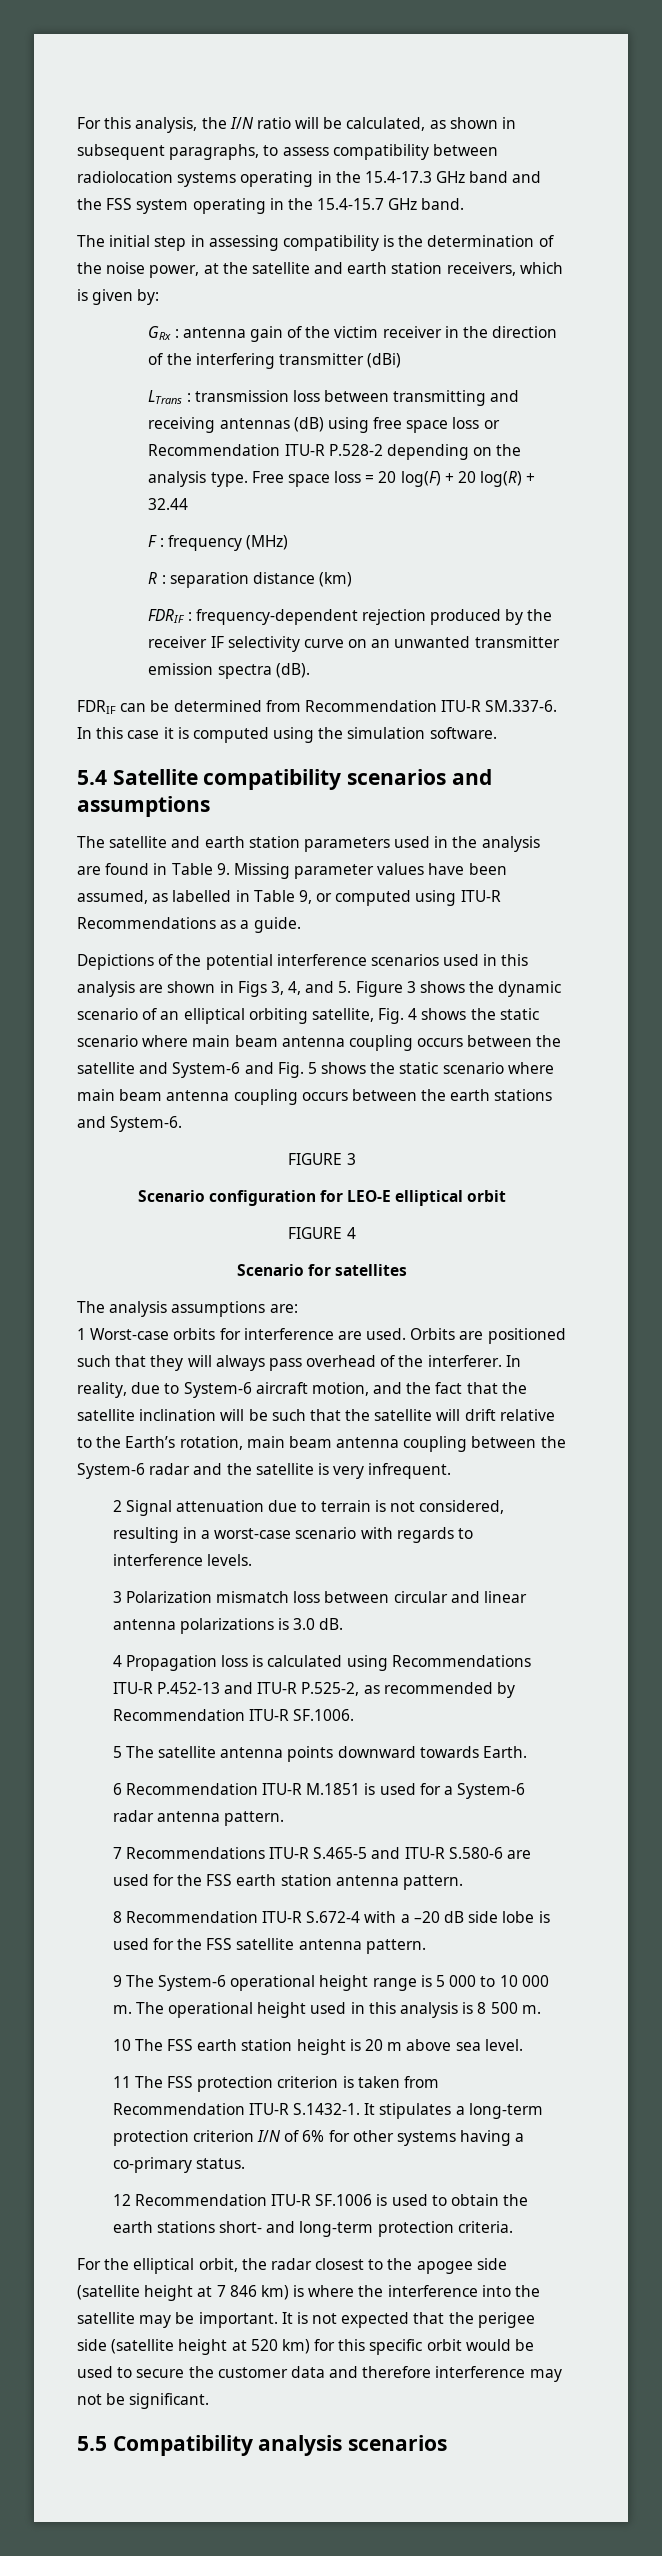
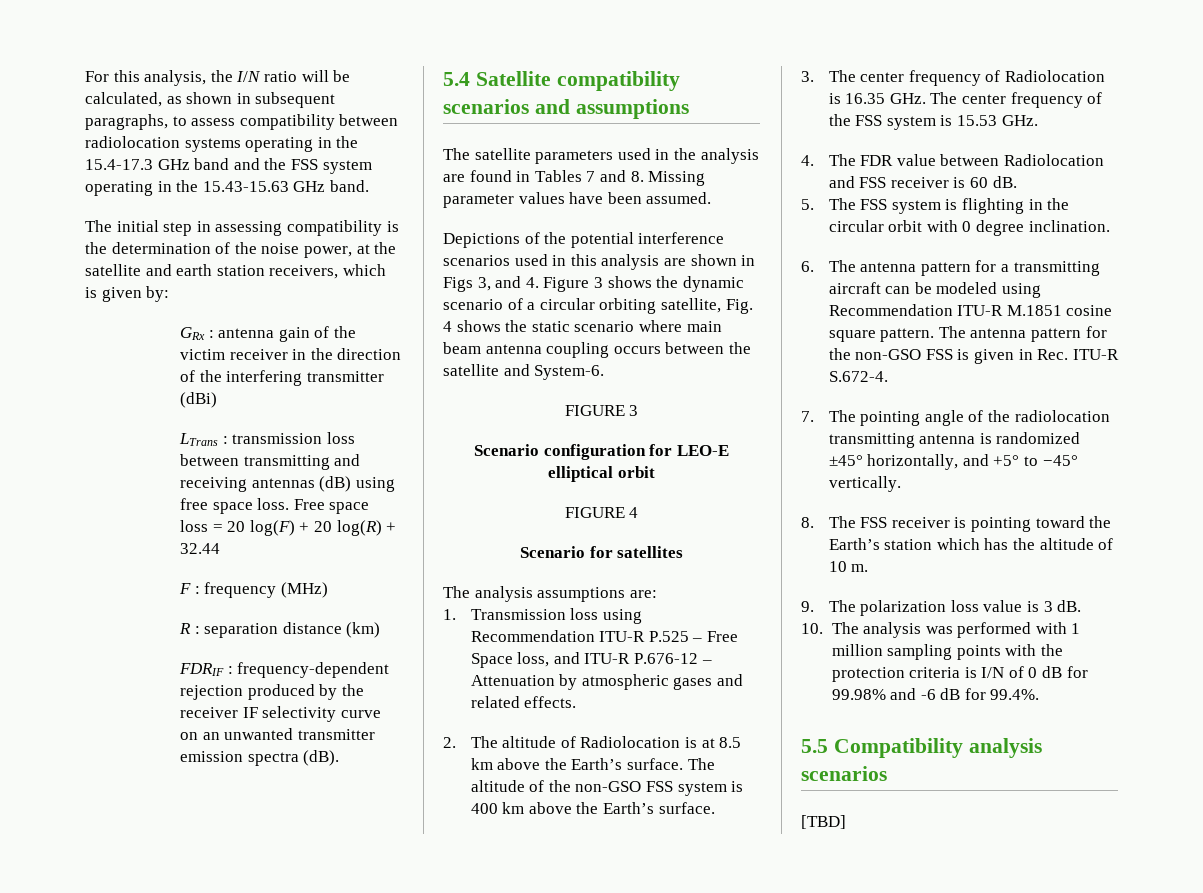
[317,198,385,210] 15.4-15.7 -> [202,181,289,192] 15.43-15.63
[452,417,500,429] [148,444,522,460] [148,471,248,487] loss or Recommendation ITU-R P.528-2 depending on the analysis type. -> [257,498,290,510] loss.
[77,700,558,714] [77,727,497,743] // FDRIF can be determined from Recommendation ITU-R SM.337-6. In this case it is computed using the simulation software. -> (340, 758) none
[171,836,300,848] and earth station -> (531, 154) none
[171,863,230,875] Table 9. -> [534,170,644,182] Tables 7 and 8.
[77,890,501,906] [77,917,301,933] assumed, as labelled in Table 9, or computed using ITU-R Recommendations as a guide. -> [646,192,712,204] assumed.
[288,981,352,995] 4, and 5. -> [495,276,539,288] and 4.
[160,1008,245,1024] an elliptical -> [527,298,595,310] a circular
[172,1062,554,1078] [77,1089,553,1105] [77,1116,106,1128] System-6 and Fig. 5 shows the static scenario where main beam antenna coupling occurs between the earth stations and -> (530, 370) none
[77,1328,566,1344] [77,1355,521,1371] [77,1382,527,1398] [77,1409,555,1421] [77,1436,566,1452] [77,1463,452,1479] [112,1500,505,1516] [112,1527,473,1543] [112,1554,252,1566] [112,1591,527,1603] [112,1618,344,1634] [112,1655,531,1671] [112,1682,515,1698] [112,1709,355,1721] [112,1746,527,1762] [112,1783,526,1799] [112,1810,285,1826] [112,1847,531,1859] [112,1874,463,1890] [112,1911,550,1923] [112,1938,426,1954] [112,1975,549,1991] [112,2002,541,2018] [112,2039,523,2055] [112,2076,439,2092] [112,2103,543,2119] [112,2130,525,2146] [112,2157,245,2173] [112,2194,529,2206] [112,2221,513,2237] [77,2258,507,2274] [77,2285,541,2301] [77,2312,535,2328] [77,2339,535,2355] [77,2366,562,2382] [77,2393,210,2409] 1 Worst-case orbits for interference are used. Orbits are positioned such that they will always pass overhead of the interferer. In reality, due to System-6 aircraft motion, and the fact that the satellite inclination will be such that the satellite will drift relative to the Earth’s rotation, main beam antenna coupling between the System-6 radar and the satellite is very infrequent. // 2 Signal attenuation due to terrain is not considered, resulting in a worst-case scenario with regards to interference levels. // 3 Polarization mismatch loss between circular and linear antenna polarizations is 3.0 dB. // 4 Propagation loss is calculated using Recommendations ITU-R P.452-13 and ITU-R P.525-2, as recommended by Recommendation ITU-R SF.1006. // 5 The satellite antenna points downward towards Earth. // 6 Recommendation ITU-R M.1851 is used for a System-6 radar antenna pattern. // 7 Recommendations ITU-R S.465-5 and ITU-R S.580-6 are used for the FSS earth station antenna pattern. // 8 Recommendation ITU-R S.672-4 with a –20 dB side lobe is used for the FSS satellite antenna pattern. // 9 The System-6 operational height range is 5 000 to 10 000 m. The operational height used in this analysis is 8 500 m. // 10 The FSS earth station height is 20 m above sea level. // 11 The FSS protection criterion is taken from Recommendation ITU-R S.1432-1. It stipulates a long-term protection criterion I/N of 6% for other systems having a co-primary status. // 12 Recommendation ITU-R SF.1006 is used to obtain the earth stations short- and long-term protection criteria. // For the elliptical orbit, the radar closest to the apogee side (satellite height at 7 846 km) is where the interference into the satellite may be important. It is not expected that the perigee side (satellite height at 520 km) for this specific orbit would be used to secure the customer data and therefore interference may not be significant. -> [443,608,642,624] [470,630,739,642] [470,652,712,668] [470,674,744,690] [470,696,577,708] [443,736,742,748] [470,758,715,770] [470,780,744,796] [470,802,715,814] [801,70,1106,86] [828,92,1103,108] [828,114,1038,130] [801,154,1105,166] [828,176,1017,188] [801,198,1070,214] [828,220,1110,236] [801,260,1100,276] [828,282,1042,298] [828,304,1113,316] [828,326,1107,342] [828,348,1119,364] [828,371,888,382] [801,410,1110,426] [828,432,1081,448] [828,454,1078,470] [828,476,901,492] [801,516,1112,532] [828,538,1114,550] [828,561,869,572] [801,600,1082,616] [801,622,1081,638] [831,644,1063,660] [831,666,1088,682] [831,688,1040,700] 1. Transmission loss using Recommendation ITU-R P.525 – Free Space loss, and ITU-R P.676-12 – Attenuation by atmospheric gases and related effects. // 2. The altitude of Radiolocation is at 8.5 km above the Earth’s surface. The altitude of the non-GSO FSS system is 400 km above the Earth’s surface. // 3. The center frequency of Radiolocation is 16.35 GHz. The center frequency of the FSS system is 15.53 GHz. // 4. The FDR value between Radiolocation and FSS receiver is 60 dB. // 5. The FSS system is flighting in the circular orbit with 0 degree inclination. // 6. The antenna pattern for a transmitting aircraft can be modeled using Recommendation ITU-R M.1851 cosine square pattern. The antenna pattern for the non-GSO FSS is given in Rec. ITU-R S.672-4. // 7. The pointing angle of the radiolocation transmitting antenna is randomized ±45° horizontally, and +5° to −45° vertically. // 8. The FSS receiver is pointing toward the Earth’s station which has the altitude of 10 m. // 9. The polarization loss value is 3 dB. // 10. The analysis was performed with 1 million sampling points with the protection criteria is I/N of 0 dB for 99.98% and -6 dB for 99.4%.
(448, 2443) none -> [801,815,846,829] // [TBD]

